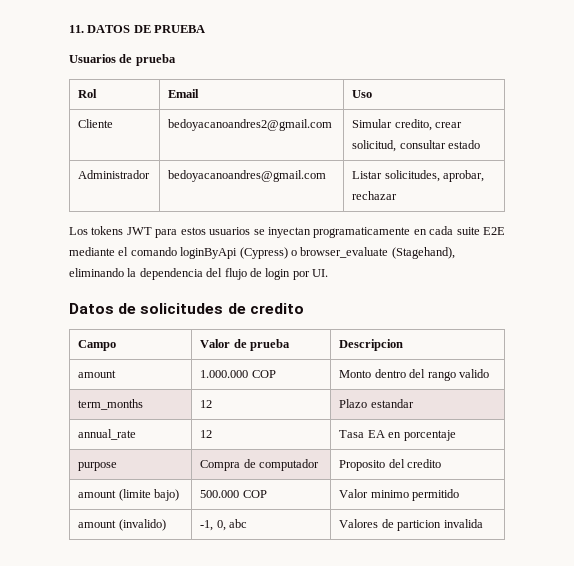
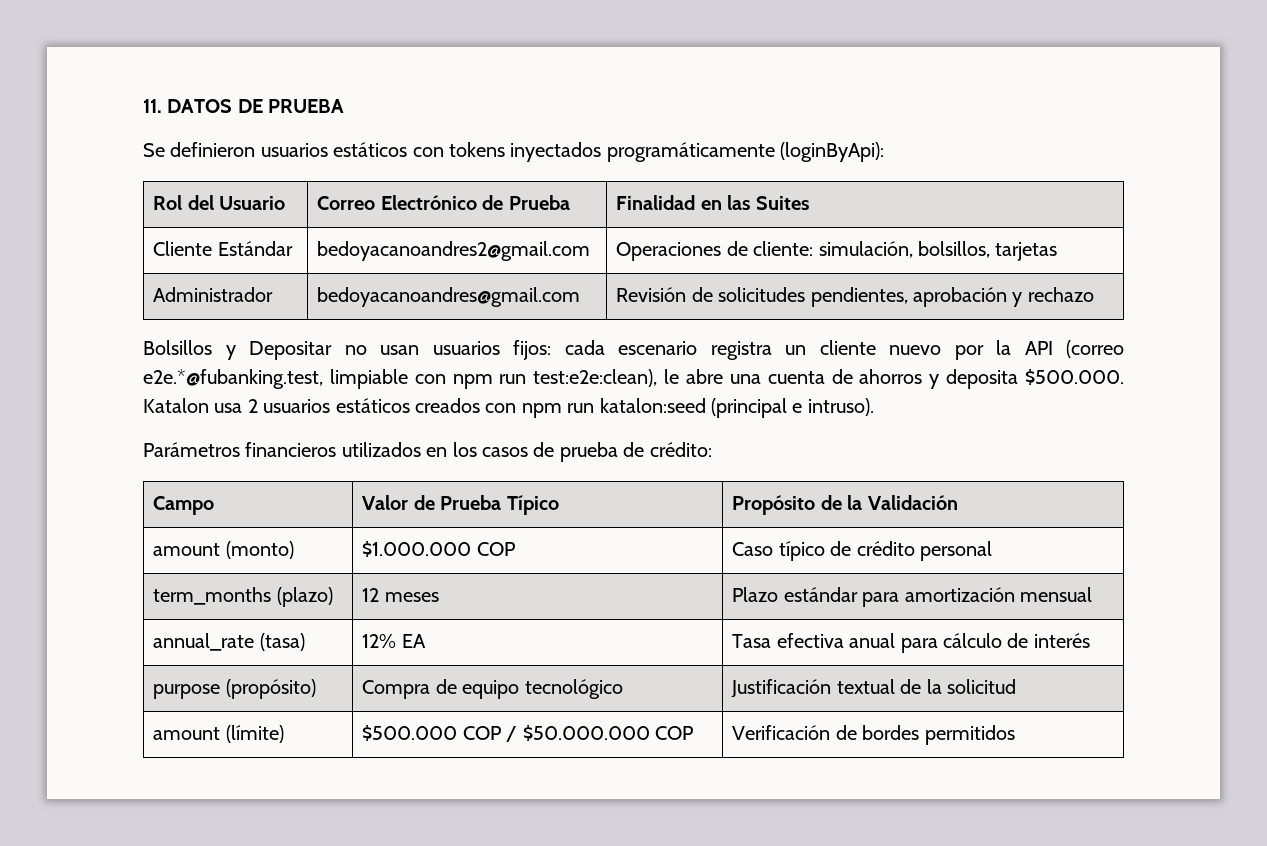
[69,54,176,66] [78,89,98,98] [168,89,200,98] [352,90,373,98] Usuarios de prueba // Rol | Email | Uso -> [143,142,885,162] [153,195,286,210] [317,195,570,210] [616,195,809,210] Se definieron usuarios estáticos con tokens inyectados programáticamente (loginByApi): // Rol del Usuario | Correo Electrónico de Prueba | Finalidad en las Suites
(114, 123) none -> [217,241,293,256] Estándar
[352,119,463,131] [352,140,481,152] [78,170,151,179] [168,170,327,182] [352,170,485,182] [352,191,398,200] [69,226,506,238] [69,247,455,259] [69,268,328,280] [69,303,304,314] [78,340,117,351] [200,339,291,351] [339,339,404,351] [78,370,117,378] [200,370,276,378] [339,369,489,381] Simular credito, crear solicitud, consultar estado // Administrador | bedoyacanoandres@gmail.com | Listar solicitudes, aprobar, rechazar // Los tokens JWT para estos usuarios se inyectan programaticamente en cada suite E2E mediante el comando loginByApi (Cypress) o browser_evaluate (Stagehand), eliminando la dependencia del flujo de login por UI. // Datos de solicitudes de credito // Campo | Valor de prueba | Descripcion // amount | 1.000.000 COP | Monto dentro del rango valido -> [616,241,1058,261] [153,287,274,302] [317,287,581,307] [616,287,1094,307] [143,340,1124,360] [143,369,1125,389] [143,398,874,418] [143,442,712,462] [153,496,215,515] [362,495,559,515] [732,495,958,515] [153,541,294,559] [362,541,515,557] [732,541,992,561] Operaciones de cliente: simulación, bolsillos, tarjetas // Administrador | bedoyacanoandres@gmail.com | Revisión de solicitudes pendientes, aprobación y rechazo // Bolsillos y Depositar no usan usuarios fijos: cada escenario registra un cliente nuevo por la API (correo e2e.*@fubanking.test, limpiable con npm run test:e2e:clean), le abre una cuenta de ahorros y deposita $500.000. Katalon usa 2 usuarios estáticos creados con npm run katalon:seed (principal e intruso). // Parámetros financieros utilizados en los casos de prueba de crédito: // Campo | Valor de Prueba Típico | Propósito de la Validación // amount (monto) | $1.000.000 COP | Caso típico de crédito personal
[200,400,213,408] | 12 -> [276,587,333,607] [362,588,439,602] (plazo) | 12 meses
[370,399,414,408] [78,429,137,440] [200,430,213,438] [339,430,456,441] estandar // annual_rate | 12 | Tasa EA en porcentaje -> [783,587,1092,607] [153,633,305,651] [362,634,426,648] [732,633,1090,653] estándar para amortización mensual // annual_rate (tasa) | 12% EA | Tasa efectiva anual para cálculo de interés
(118, 466) none -> [225,679,316,699] (propósito)
[259,459,320,471] [339,459,442,471] [78,489,180,501] [200,490,267,498] [339,489,460,501] [78,519,166,531] [200,519,248,531] [339,519,483,531] computador | Proposito del credito // amount (limite bajo) | 500.000 COP | Valor minimo permitido // amount (invalido) | -1, 0, abc | Valores de particion invalida -> [462,679,623,699] [731,679,1016,698] [153,725,284,743] [362,725,693,742] [732,725,1015,745] equipo tecnológico | Justificación textual de la solicitud // amount (límite) | $500.000 COP / $50.000.000 COP | Verificación de bordes permitidos

